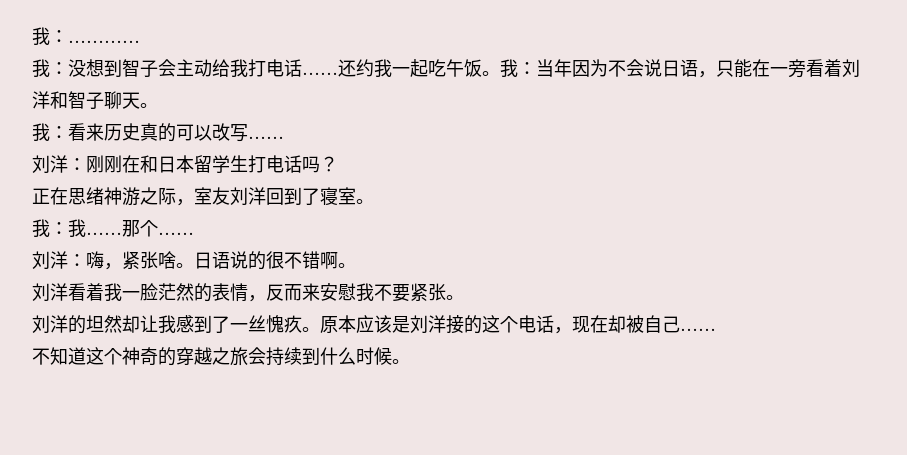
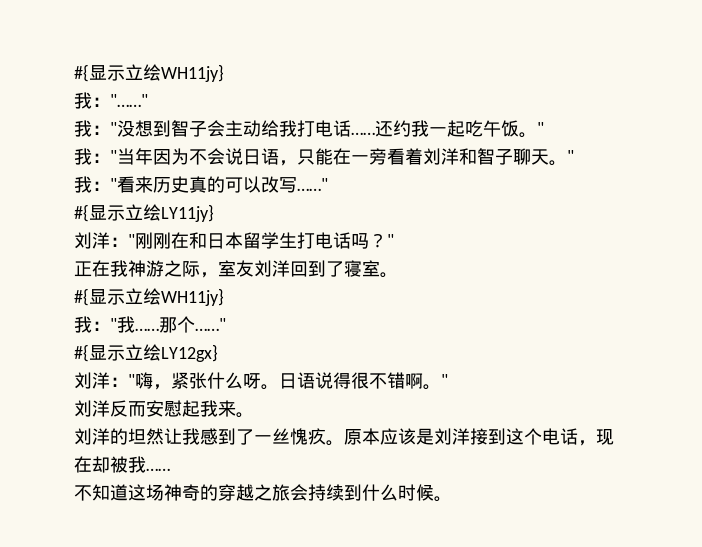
[32,27,140,45] [32,59,68,77] 我：………… // 我： -> [74,64,224,82] [74,92,148,109] [74,120,117,137] #{显示立绘WH11jy} // 我："……" // 我："
[500,59,536,77] 我： -> [537,122,544,135] [74,148,117,165] " // 我："
[32,123,68,141] // 我： -> [567,150,574,163] [74,176,117,193] " // 我："
[248,136,284,139] [32,155,86,173] …… // 刘洋： -> [297,178,328,191] [74,204,214,222] [74,232,135,249] ……" // #{显示立绘LY11jy} // 刘洋："
(338, 164) none -> [387,234,394,247] "
[68,187,104,205] 思绪 -> [110,260,128,277] 我
[32,219,68,237] // 我： -> [74,288,224,306] [74,316,117,333] // #{显示立绘WH11jy} // 我："
[158,232,194,235] [32,251,86,269] …… // 刘洋： -> [195,318,226,331] [74,344,218,362] [74,372,135,389] ……" // #{显示立绘LY12gx} // 刘洋："
[158,251,176,269] 啥 -> [207,372,261,389] 什么呀
[248,251,266,270] 的 -> [333,372,351,389] 得
[32,283,446,302] // 刘洋看着我一脸茫然的表情，反而来安慰我不要紧张 -> [441,374,448,387] [74,400,236,417] " // 刘洋反而安慰起我来
[122,315,140,333] 却 -> (164, 436) none
[464,315,482,334] 的 -> [488,428,506,445] 到
[644,315,680,333] 自己 -> [128,456,146,473] 我
[104,348,122,365] 个 -> [146,484,164,501] 场

